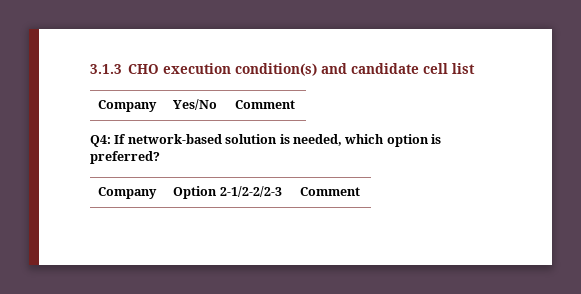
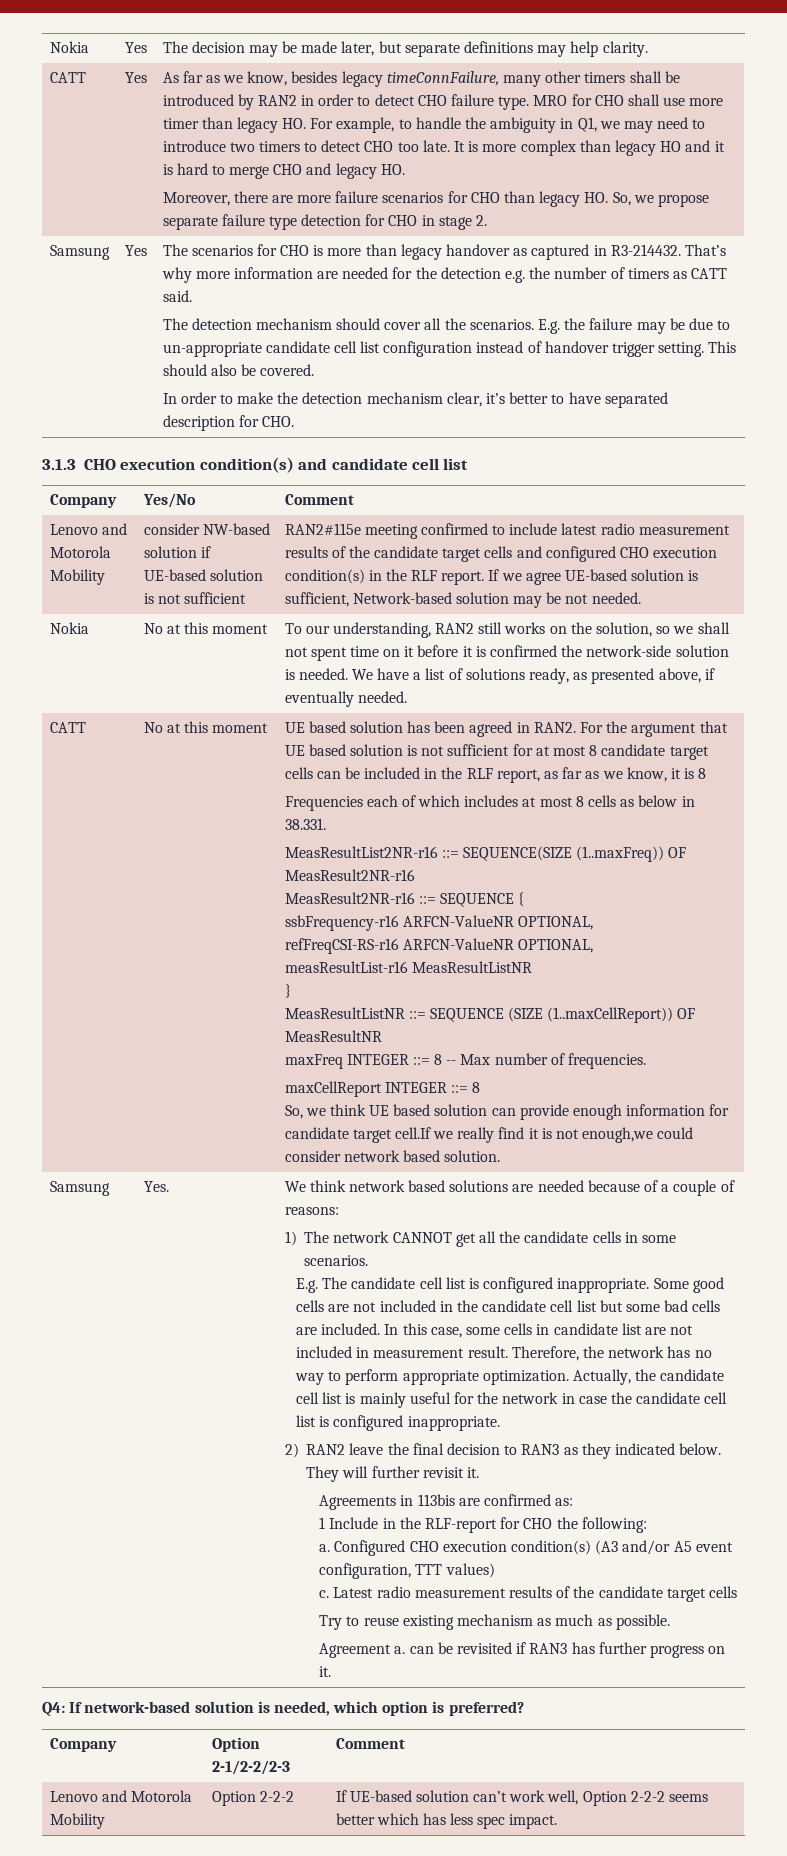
(90, 69) none -> [49,41,89,53] [124,42,147,53] [162,41,648,57] [49,72,86,83] [124,72,147,83] [162,71,680,87] [162,94,724,110] [162,117,706,133] [162,140,725,156] [162,163,405,179] [162,191,709,207] [162,214,488,230] [49,245,110,260] [124,245,147,256] [162,244,726,260] [161,267,728,283] [162,290,192,302] [162,318,731,334] [162,341,737,357] [162,364,315,376] [162,392,668,408] [162,415,294,431] Nokia | Yes | The decision may be made later, but separate definitions may help clarity. // CATT | Yes | As far as we know, besides legacy timeConnFailure, many other timers shall be introduced by RAN2 in order to detect CHO failure type. MRO for CHO shall use more timer than legacy HO. For example, to handle the ambiguity in Q1, we may need to introduce two timers to detect CHO too late. It is more complex than legacy HO and it is hard to merge CHO and legacy HO. // Moreover, there are more failure scenarios for CHO than legacy HO. So, we propose separate failure type detection for CHO in stage 2. // Samsung | Yes | The scenarios for CHO is more than legacy handover as captured in R3-214432. That’s why more information are needed for the detection e.g. the number of timers as CATT said. // The detection mechanism should cover all the scenarios. E.g. the failure may be due to un-appropriate candidate cell list configuration instead of handover trigger setting. This should also be covered. // In order to make the detection mechanism clear, it’s better to have separated description for CHO. //
(296, 104) none -> [49,523,127,535] [49,546,111,558] [49,569,105,585] [143,523,270,535] [143,546,211,558] [143,569,263,581] [143,592,246,604] [284,523,730,539] [284,546,718,562] [284,569,699,585] [284,592,641,608] [49,622,89,634] [143,622,269,634] [284,622,730,638] [284,645,729,661] [284,668,715,684] [284,691,407,707] [49,722,86,733] [143,721,269,733] [284,721,728,737] [284,744,709,760] [284,767,707,783] [284,795,695,811] [284,818,326,830] [284,846,687,862] [284,869,415,881] [284,892,525,907] [284,915,593,931] [284,938,593,954] [284,961,532,973] [284,984,291,998] [284,1007,696,1023] [284,1030,382,1042] [284,1053,647,1069] [284,1081,481,1097] [284,1104,730,1120] [284,1127,694,1143] [284,1150,501,1162] [49,1181,110,1196] [143,1181,169,1192] [284,1180,735,1196] [284,1207,339,1215] [284,1231,676,1247] [304,1255,369,1266] [296,1277,724,1293] [296,1300,721,1312] [296,1323,694,1338] [296,1346,712,1361] [295,1369,725,1385] [296,1392,728,1408] [296,1415,500,1431] [284,1443,722,1459] [306,1466,480,1482] [319,1494,574,1510] [319,1517,647,1533] [319,1540,733,1556] [319,1563,495,1579] [319,1586,737,1602] [319,1614,670,1630] [319,1642,726,1658] [319,1666,332,1677] // Lenovo and Motorola Mobility | consider NW-based solution if UE-based solution is not sufficient | RAN2#115e meeting confirmed to include latest radio measurement results of the candidate target cells and configured CHO execution condition(s) in the RLF report. If we agree UE-based solution is sufficient, Network-based solution may be not needed. // Nokia | No at this moment | To our understanding, RAN2 still works on the solution, so we shall not spent time on it before it is confirmed the network-side solution is needed. We have a list of solutions ready, as presented above, if eventually needed. // CATT | No at this moment | UE based solution has been agreed in RAN2. For the argument that UE based solution is not sufficient for at most 8 candidate target cells can be included in the RLF report, as far as we know, it is 8 // Frequencies each of which includes at most 8 cells as below in 38.331. // MeasResultList2NR-r16 ::= SEQUENCE(SIZE (1..maxFreq)) OF MeasResult2NR-r16 // MeasResult2NR-r16 ::= SEQUENCE { // ssbFrequency-r16 ARFCN-ValueNR OPTIONAL, // refFreqCSI-RS-r16 ARFCN-ValueNR OPTIONAL, // measResultList-r16 MeasResultListNR // } // MeasResultListNR ::= SEQUENCE (SIZE (1..maxCellReport)) OF MeasResultNR // maxFreq INTEGER ::= 8 -- Max number of frequencies. // maxCellReport INTEGER ::= 8 // So, we think UE based solution can provide enough information for candidate target cell.If we really find it is not enough,we could consider network based solution. // Samsung | Yes. | We think network based solutions are needed because of a couple of reasons: // 1) The network CANNOT get all the candidate cells in some scenarios. // E.g. The candidate cell list is configured inappropriate. Some good cells are not included in the candidate cell list but some bad cells are included. In this case, some cells in candidate list are not included in measurement result. Therefore, the network has no way to perform appropriate optimization. Actually, the candidate cell list is mainly useful for the network in case the candidate cell list is configured inappropriate. // 2) RAN2 leave the final decision to RAN3 as they indicated below. They will further revisit it. // Agreements in 113bis are confirmed as: // 1 Include in the RLF-report for CHO the following: // a. Configured CHO execution condition(s) (A3 and/or A5 event configuration, TTT values) // c. Latest radio measurement results of the candidate target cells // Try to reuse existing mechanism as much as possible. // Agreement a. can be revisited if RAN3 has further progress on it.
(361, 191) none -> [49,1790,192,1802] [49,1813,105,1829] [211,1791,294,1806] [335,1790,709,1806] [335,1813,558,1829] // Lenovo and Motorola Mobility | Option 2-2-2 | If UE-based solution can’t work well, Option 2-2-2 seems better which has less spec impact.

